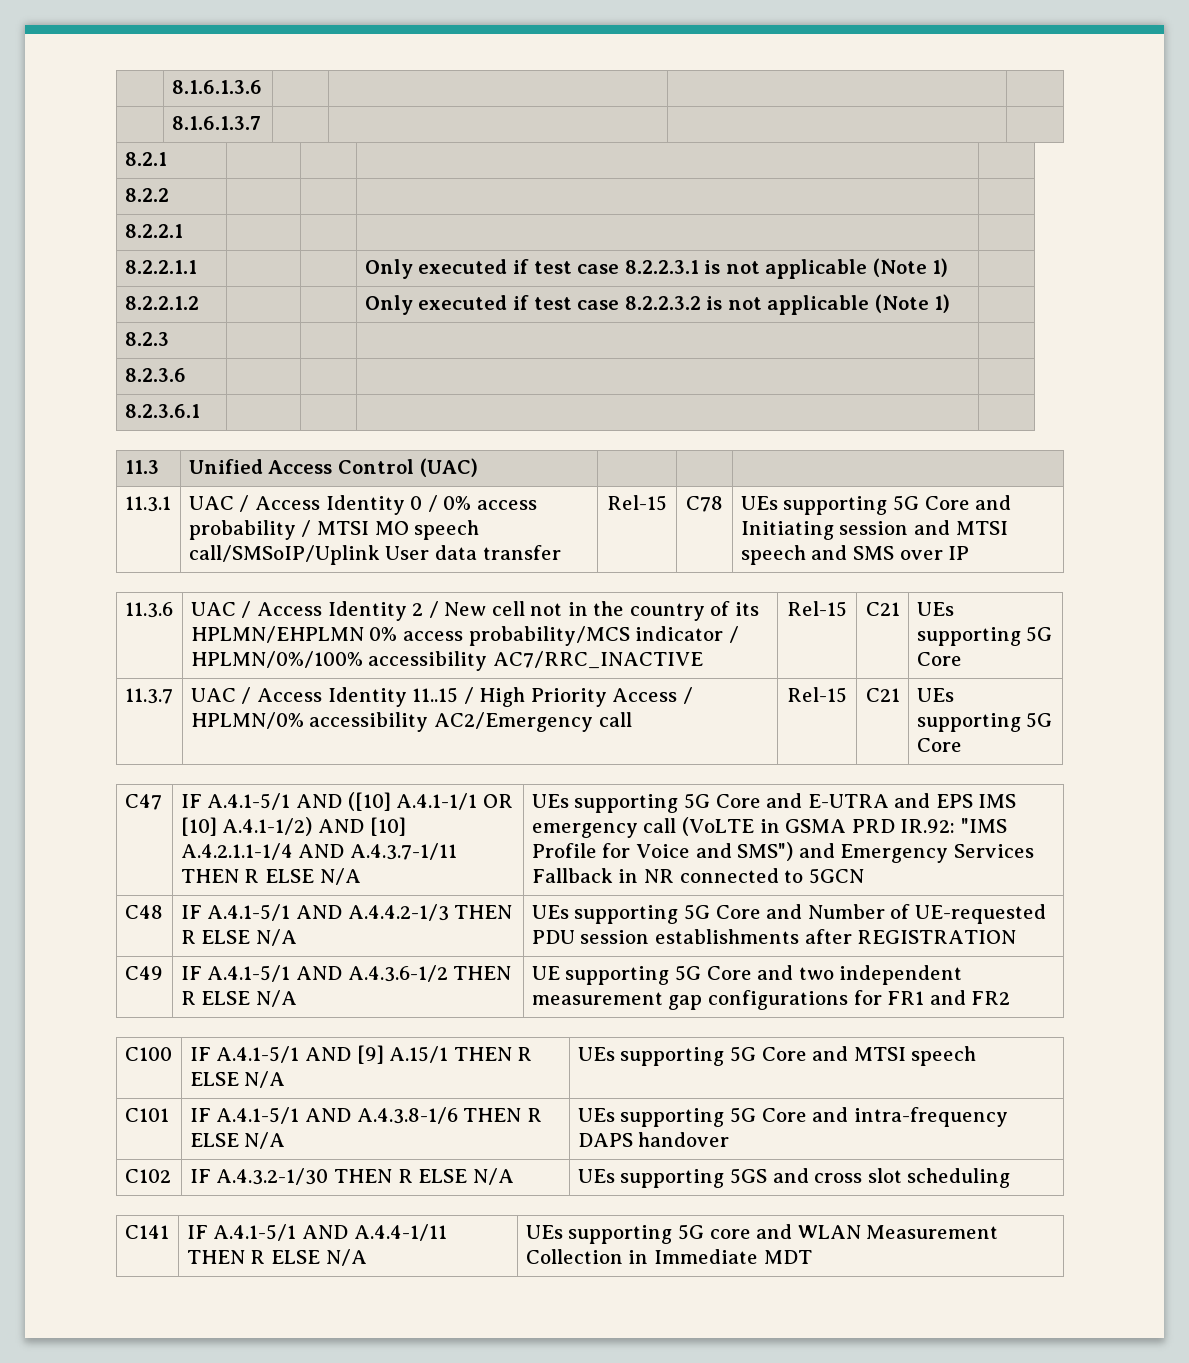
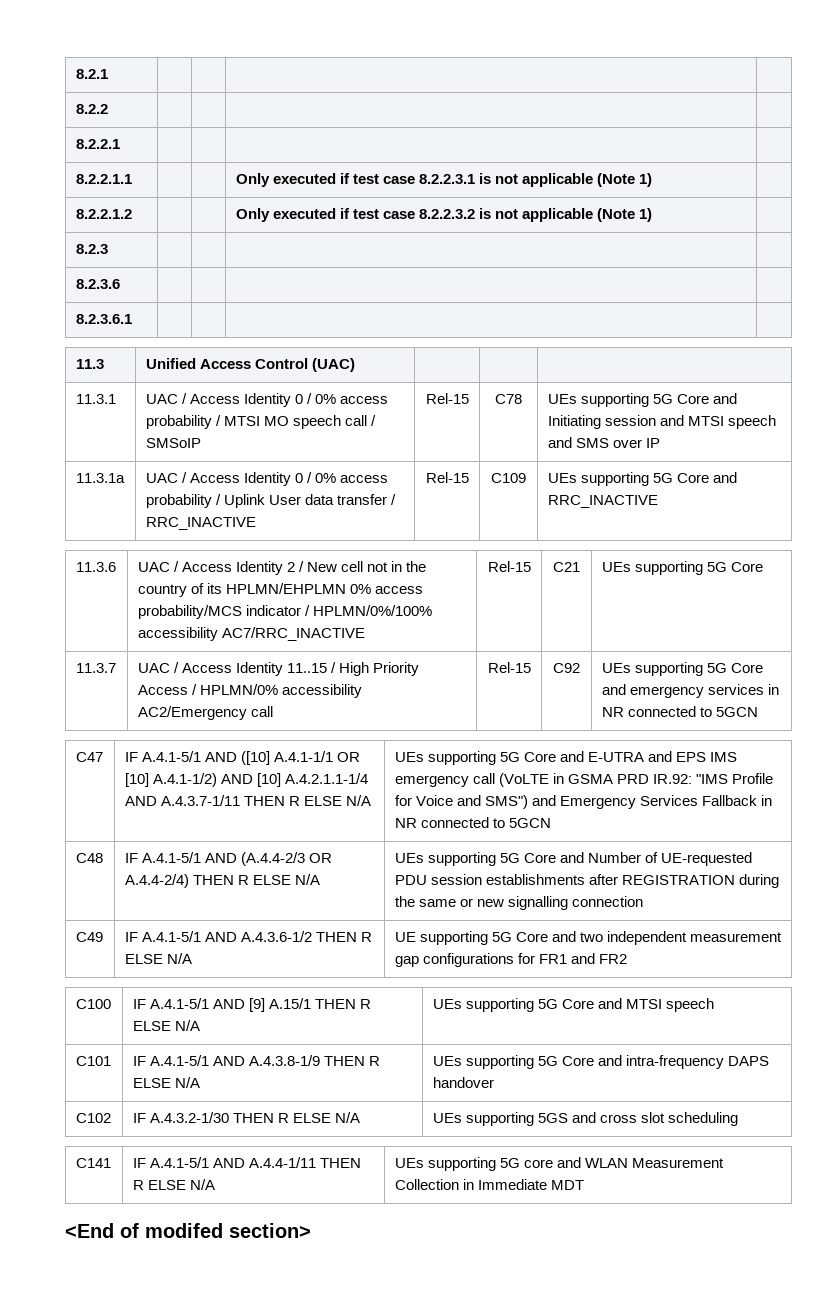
[171,80,262,94] [171,116,261,130] | 8.1.6.1.3.6 | | | | // | 8.1.6.1.3.7 | | | | // -> (75, 74) none
[188,545,561,565] call/SMSoIP/Uplink User data transfer -> [344,415,376,426] [145,438,201,448] call / SMSoIP
(970, 553) none -> [75,473,125,483] [145,472,389,486] [145,494,396,508] [145,517,256,530] [425,472,469,483] [491,473,526,483] [547,472,737,486] [547,495,658,508] // 11.3.1a | UAC / Access Identity 0 / 0% access probability / Uplink User data transfer / RRC_INACTIVE | Rel-15 | C109 | UEs supporting 5G Core and RRC_INACTIVE
[865,688,900,702] [916,688,954,702] [916,712,1053,732] [916,738,962,752] C21 | UEs supporting 5G Core -> [553,663,580,673] [601,662,763,676] [601,684,779,698] [601,706,758,717] C92 | UEs supporting 5G Core and emergency services in NR connected to 5GCN
[347,904,449,921] A.4.4.2-1/3 -> [240,852,332,866] [124,874,189,888] (A.4.4-2/3 OR A.4.4-2/4)
(1017, 937) none -> [738,874,779,888] [394,896,643,910] during the same or new signalling connection
[356,1107,458,1124] A.4.3.8-1/6 -> [248,1055,320,1066] A.4.3.8-1/9
(812, 1257) none -> [65,1223,311,1238] // <End of modifed section>

